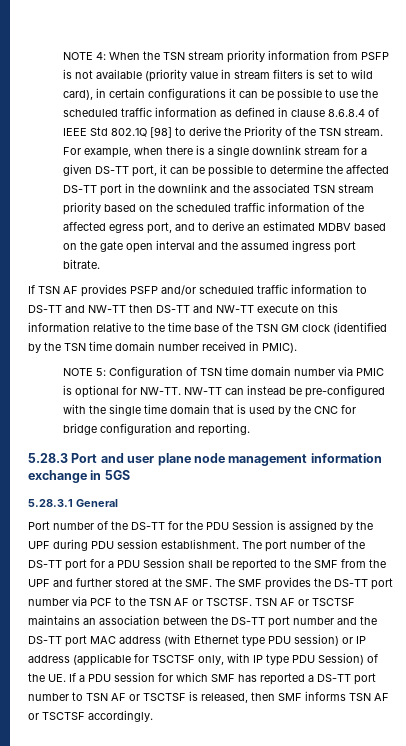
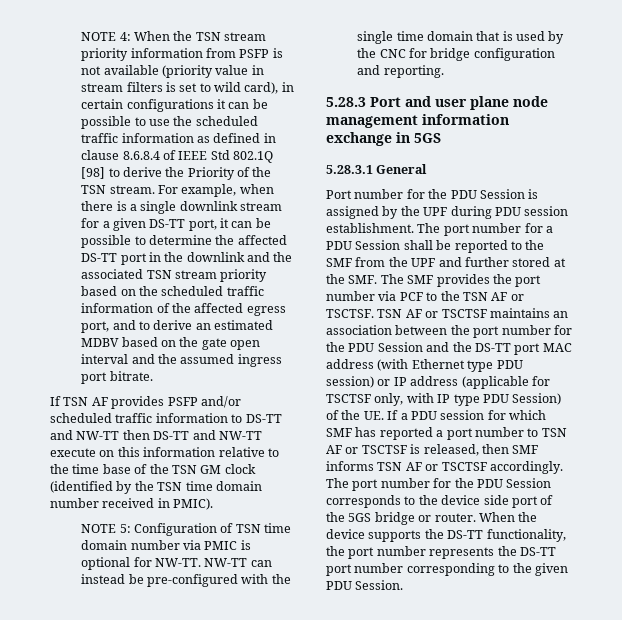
[97,521,165,530] of the DS-TT -> (404, 194) none
[334,540,365,549] [28,559,87,571] of the DS-TT port -> (522, 228) none
[334,579,368,587] DS-TT -> (512, 279) none
[231,616,334,628] DS-TT port number -> [473,325,572,338] [326,342,423,352] port number for the PDU Session
[317,674,351,682] DS-TT -> (444, 433) none
(153, 716) none -> [326,478,552,491] [326,495,554,508] [326,512,538,525] [326,529,566,542] [326,546,556,559] [326,563,568,576] [326,580,404,590] The port number for the PDU Session corresponds to the device side port of the 5GS bridge or router. When the device supports the DS-TT functionality, the port number represents the DS-TT port number corresponding to the given PDU Session.

